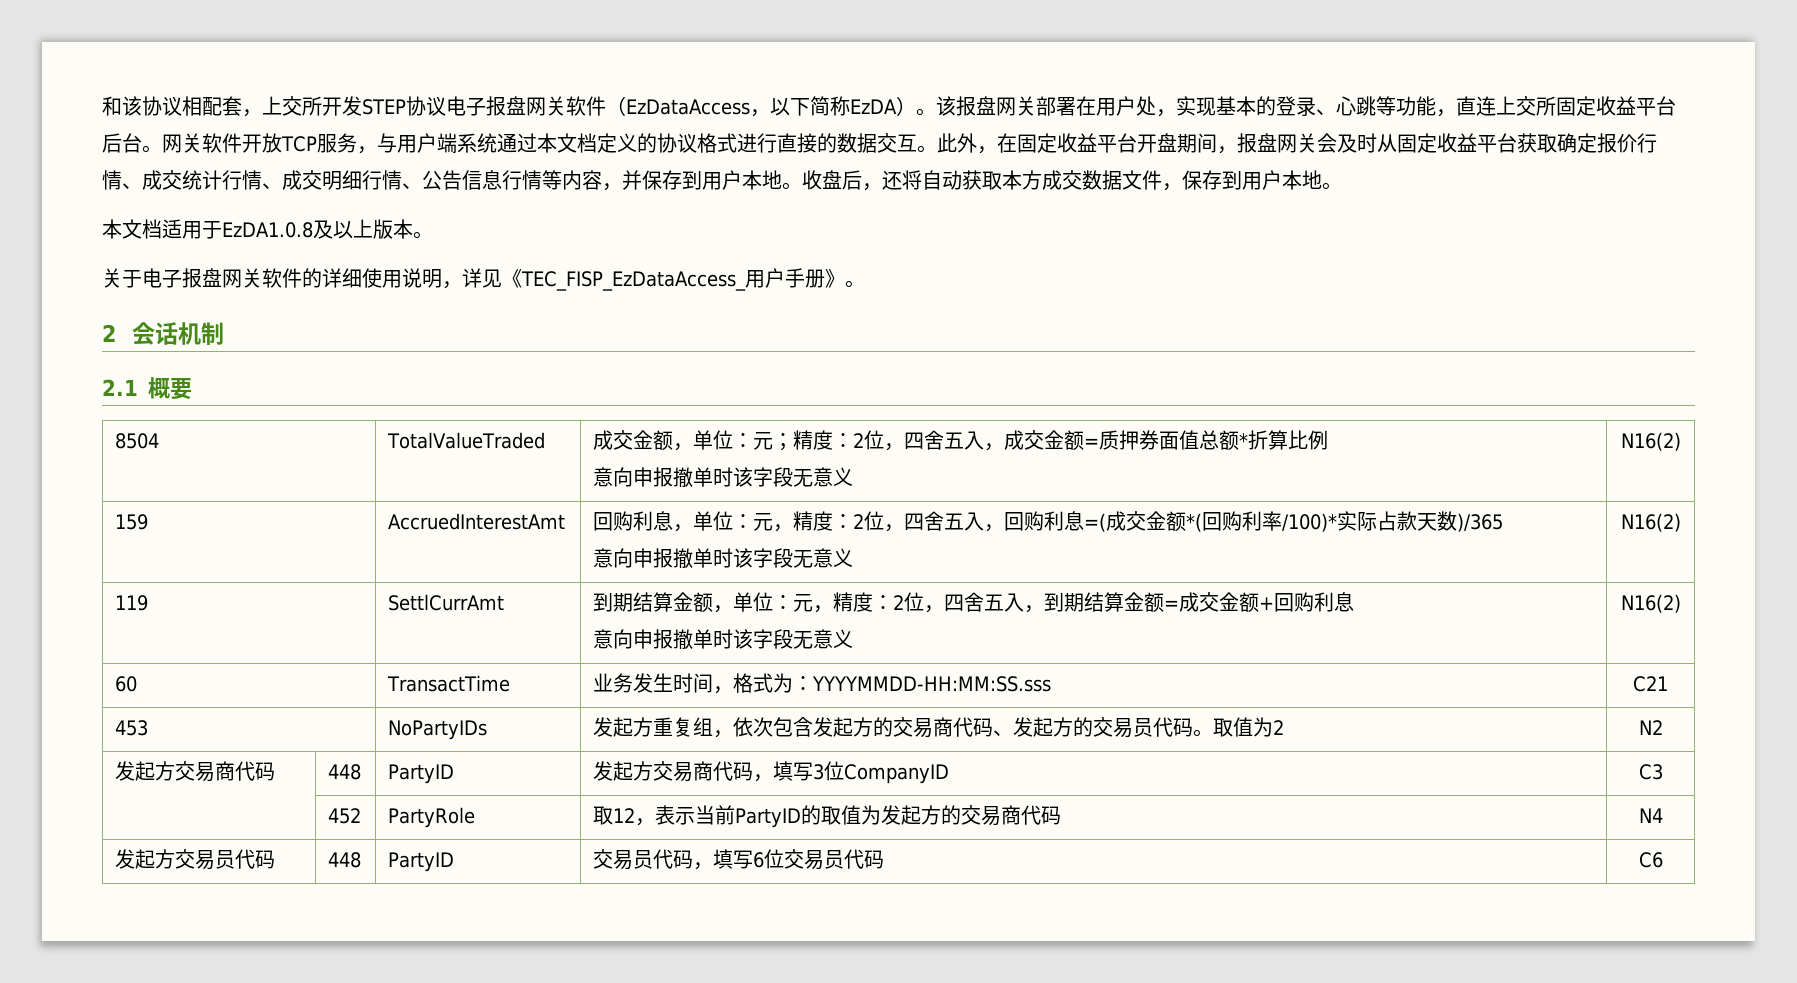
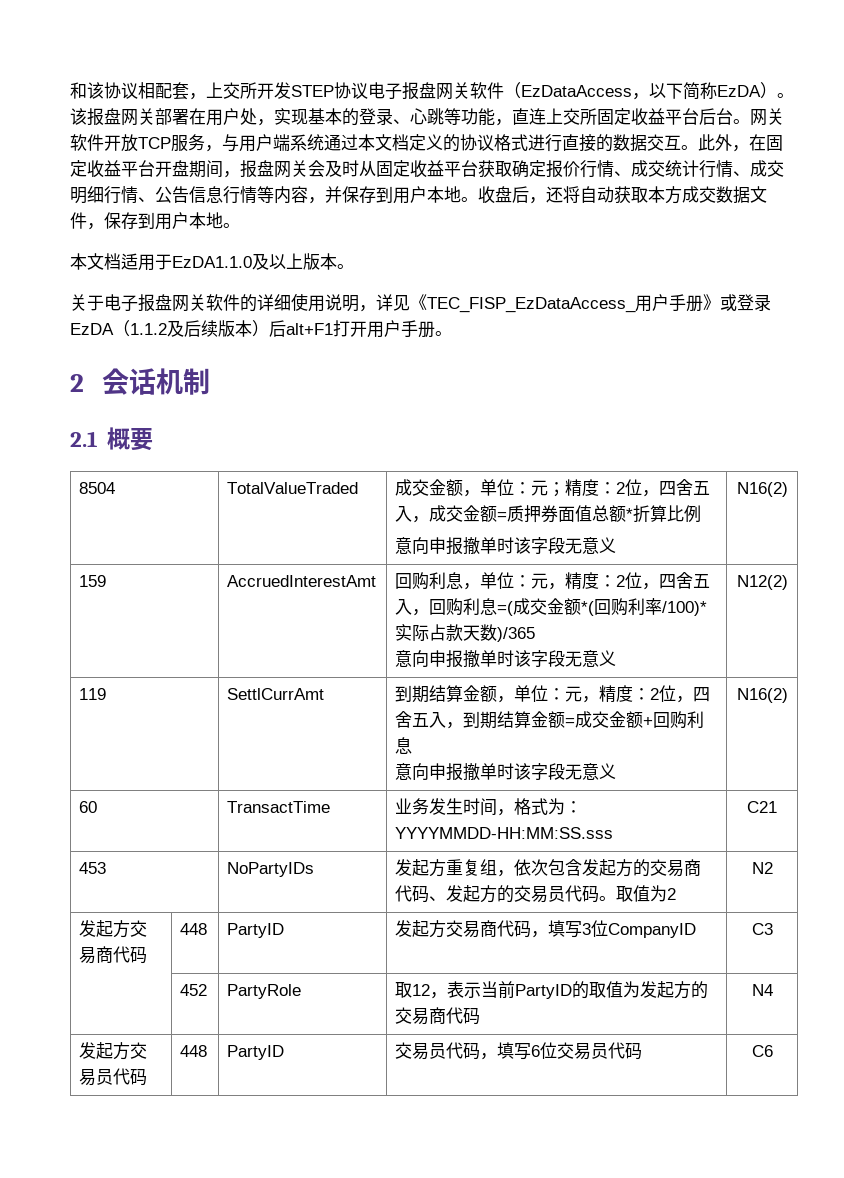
[222,222,313,238] EzDA1.0.8 -> [172,256,252,268] EzDA1.1.0
(845, 278) none -> [720,294,771,311] [70,320,435,338] 或登录EzDA（1.1.2及后续版本）后alt+F1打开用户手册
[1620,513,1681,532] N16(2) -> [736,575,788,590] N12(2)

